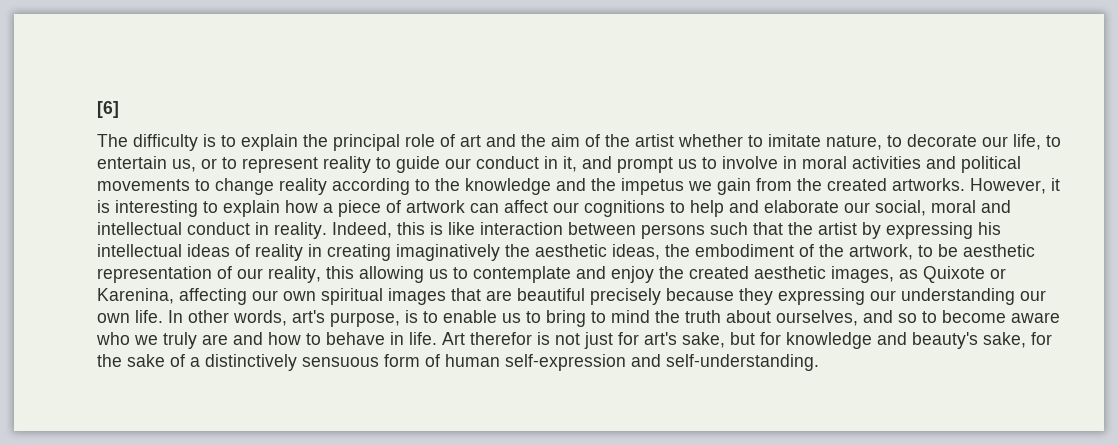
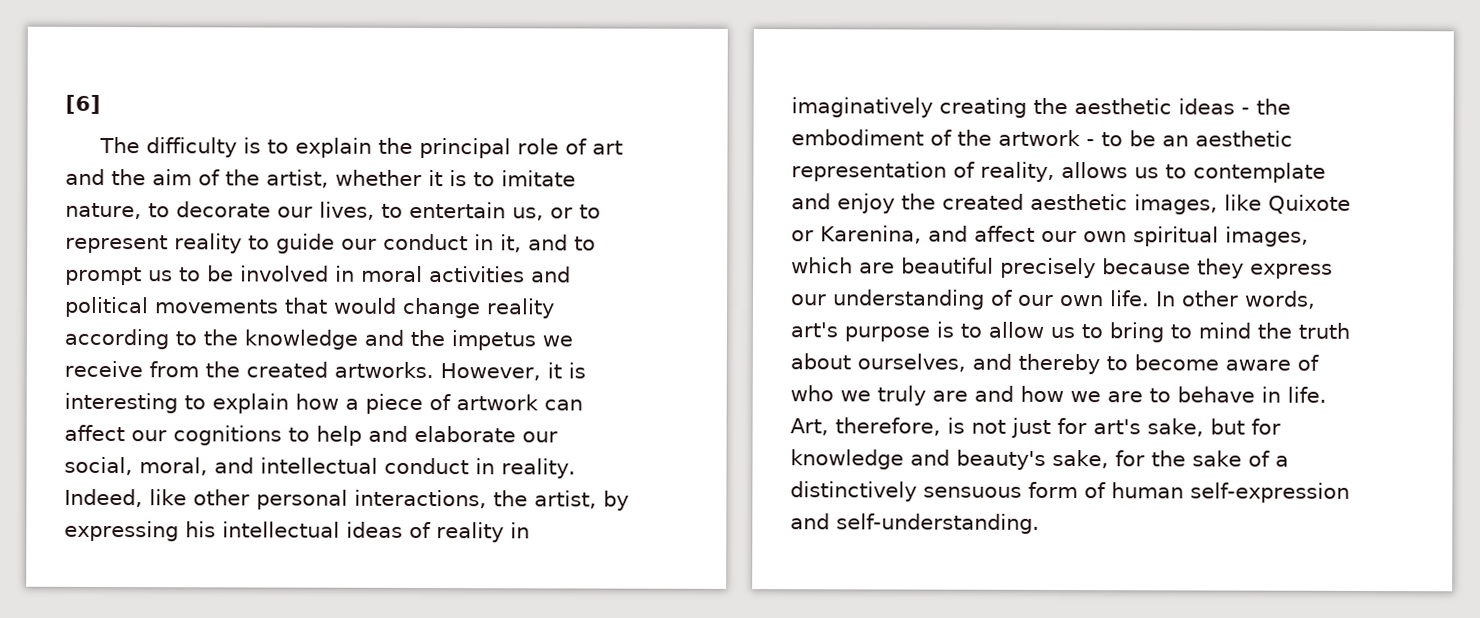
[635,134,743,147] artist whether -> [266,169,467,188] artist, whether it is
[1013,134,1041,150] life, -> [319,201,375,220] lives,
(612, 162) none -> [574,236,596,251] to
[722,156,778,169] involve -> [207,265,329,282] be involved
[195,179,210,191] to -> [284,297,397,314] that would
[717,178,751,195] gain -> [64,360,143,378] receive
[931,200,976,213] moral -> [139,457,208,476] moral,
[397,222,857,239] this is like interaction between persons such that the artist -> [149,489,597,510] like other personal interactions, the artist,
[327,244,660,261] creating imaginatively the aesthetic ideas, -> [791,97,1250,118] imaginatively creating the aesthetic ideas -
[849,244,958,260] artwork, to be -> [998,129,1189,147] artwork - to be an
[237,266,424,283] our reality, this allowing -> [980,161,1128,182] reality, allows
[899,269,918,279] as -> [1224,194,1262,211] like
[179,288,247,305] affecting -> [928,225,1035,242] and affect
[388,288,481,305] images that -> [1225,226,1309,247] [791,257,853,274] images, which
[778,288,865,305] expressing -> [1250,263,1333,279] express
(1015, 296) none -> [991,289,1013,306] of
[330,310,497,327] purpose, is to enable -> [844,321,1044,342] purpose is to allow
[898,313,917,323] so -> [1018,353,1100,375] thereby
(1060, 317) none -> [1297,354,1319,371] of
(301, 338) none -> [1070,391,1143,403] we are
[442,332,532,345] Art therefor -> [790,417,941,436] Art, therefore,

